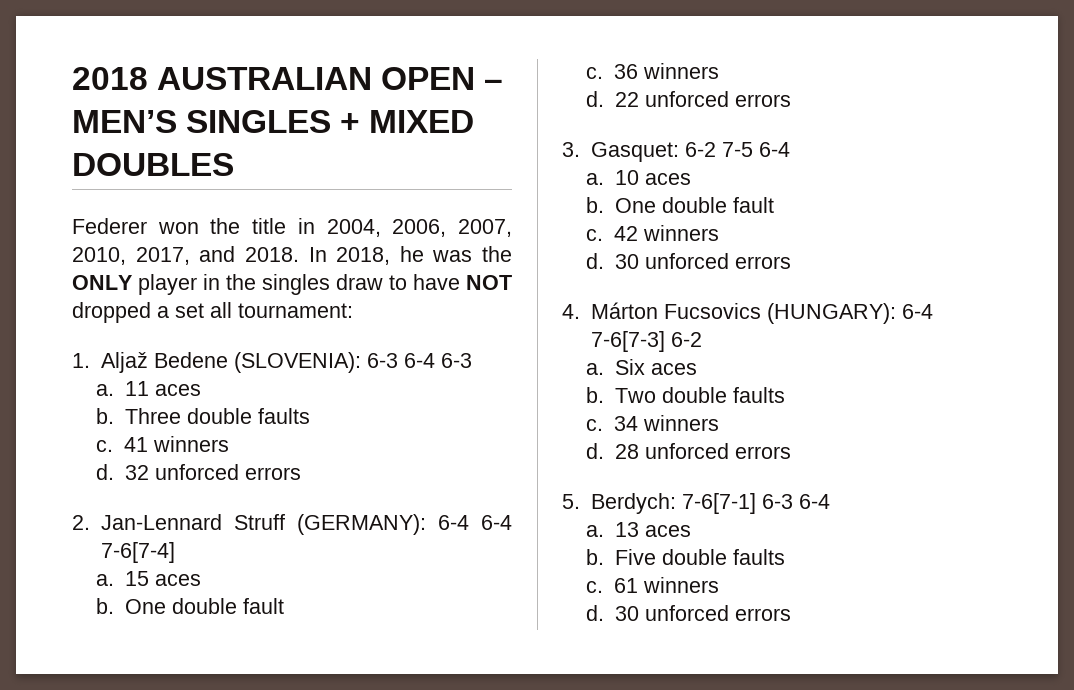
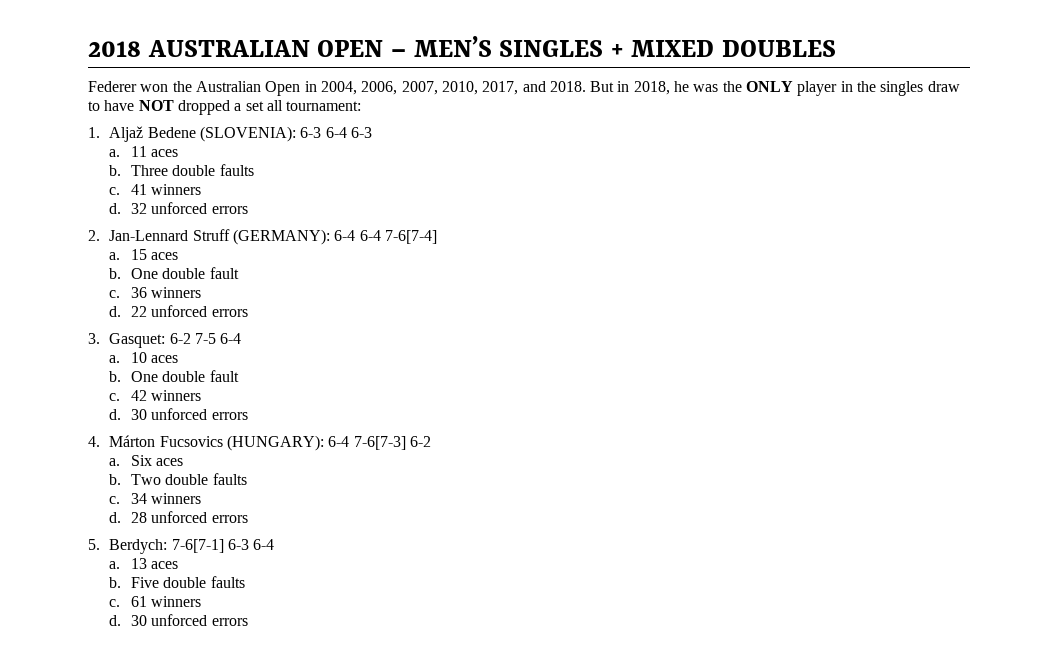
[252,218,287,234] title -> [195,81,301,96] Australian Open
[308,247,327,262] In -> [590,81,630,92] But in

